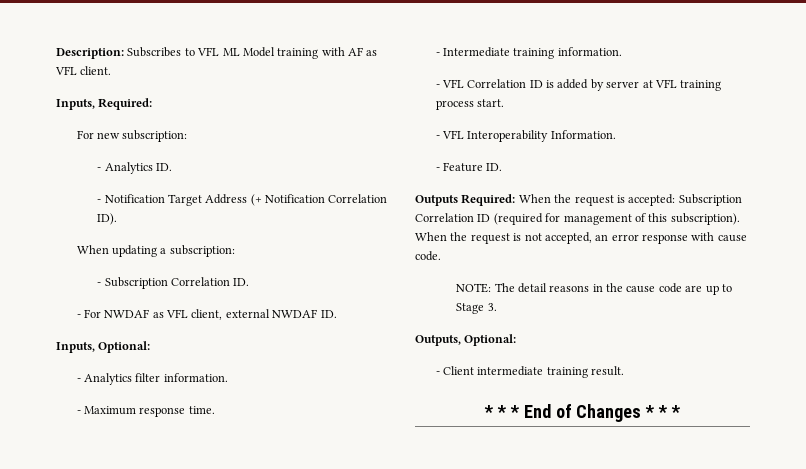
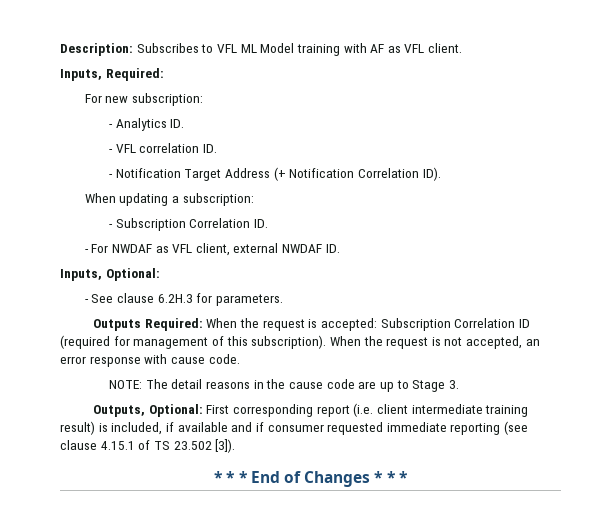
(172, 167) none -> [109,143,218,153] // - VFL correlation ID.
[83,373,228,385] [76,406,215,417] [435,47,622,59] [435,79,722,91] [435,99,504,110] [435,130,616,142] [435,162,503,172] Analytics filter information. // - Maximum response time. // - Intermediate training information. // - VFL Correlation ID is added by server at VFL training process start. // - VFL Interoperability Information. // - Feature ID. -> [91,293,283,306] See clause 6.2H.3 for parameters.
[435,366,625,378] // - Client intermediate training result. -> [206,403,529,417] [60,421,529,435] [60,439,236,453] First corresponding report (i.e. client intermediate training result) is included, if available and if consumer requested immediate reporting (see clause 4.15.1 of TS 23.502 [3]).

